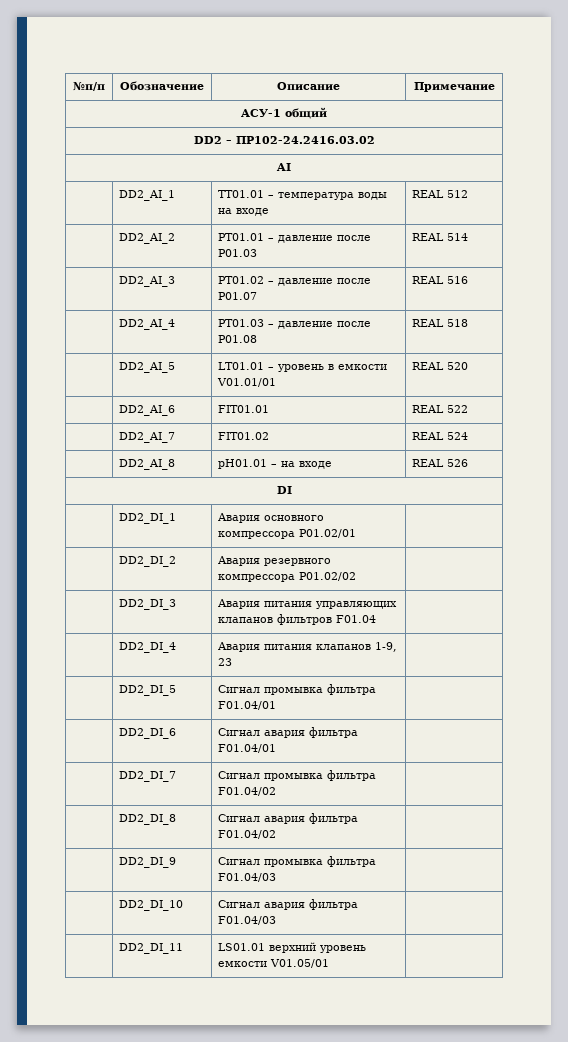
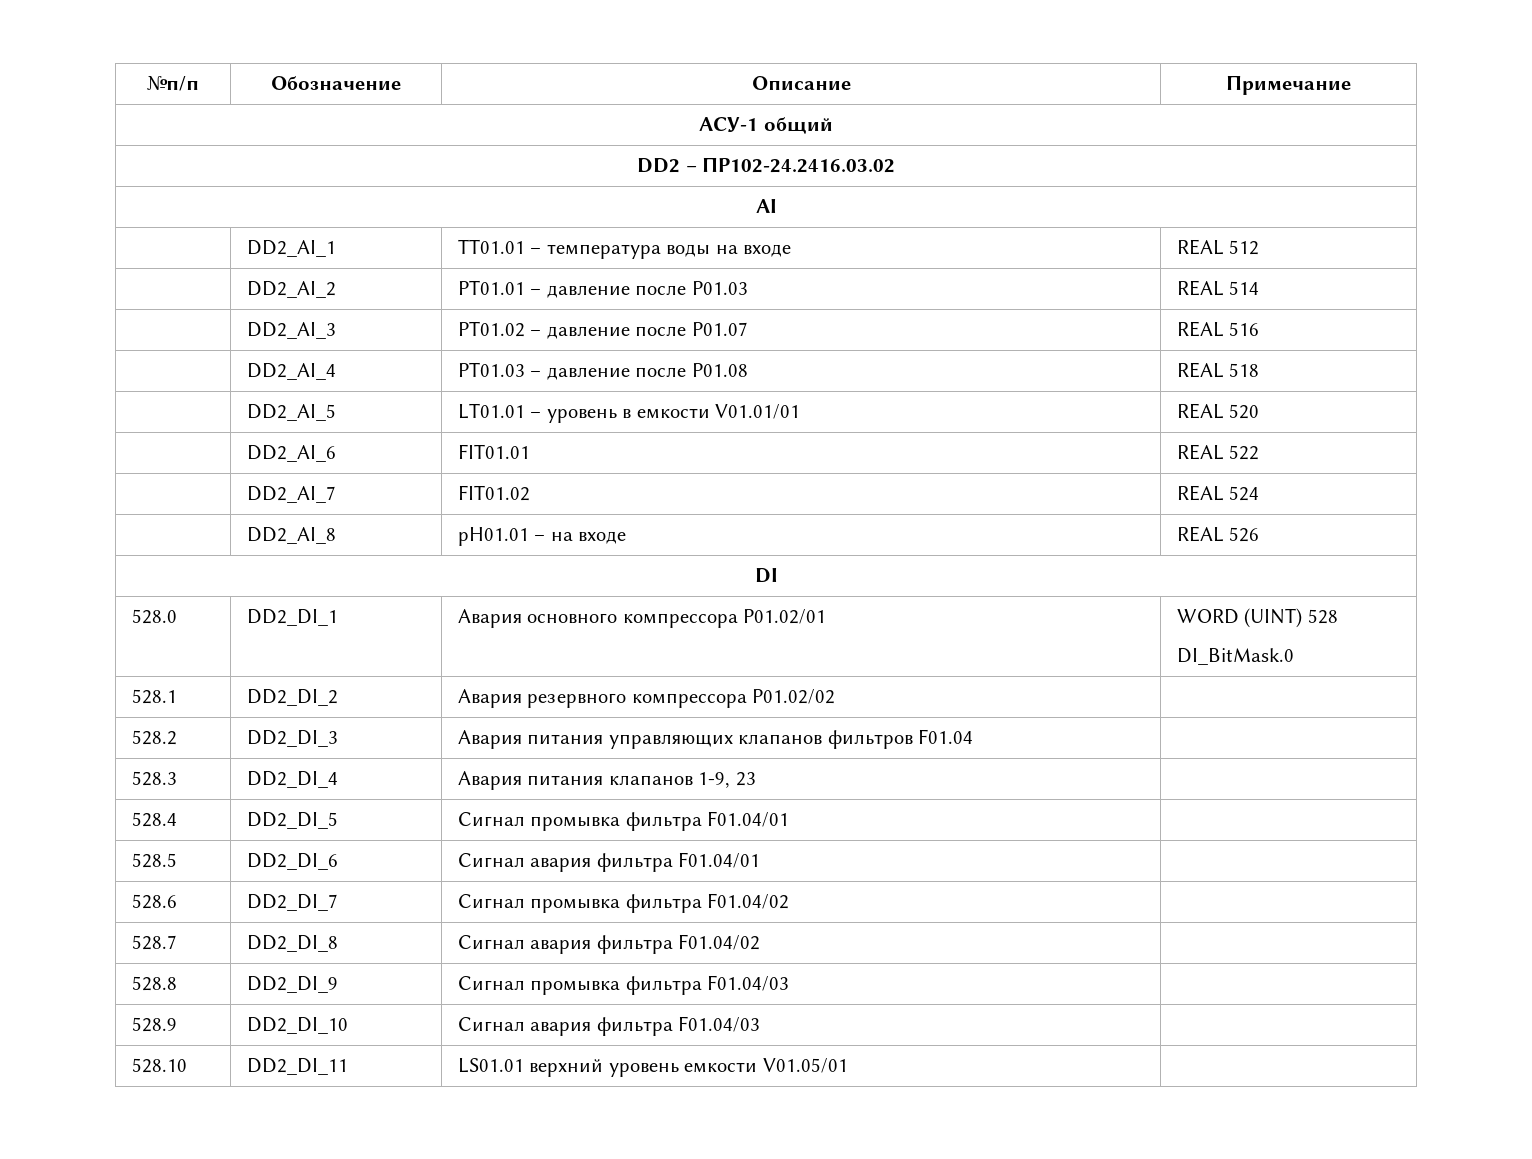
(292, 490) none -> [131,609,177,624] 528.0
(357, 533) // -> [1176,608,1338,628] [1176,648,1294,665] [131,689,177,704] WORD (UINT) 528 // DI_BitMask.0 // 528.1
(357, 576) none -> [131,730,177,745] 528.2
(377, 619) none -> [131,771,177,786] 528.3
(233, 662) none -> [131,812,177,827] 528.4
(277, 705) none -> [131,853,177,868] 528.5
(277, 748) none -> [131,894,177,909] 528.6
(277, 791) none -> [131,935,177,950] 528.7
(277, 834) none -> [131,976,177,991] 528.8
(277, 877) none -> [131,1017,177,1032] 528.9
(277, 920) none -> [131,1058,187,1073] 528.10

